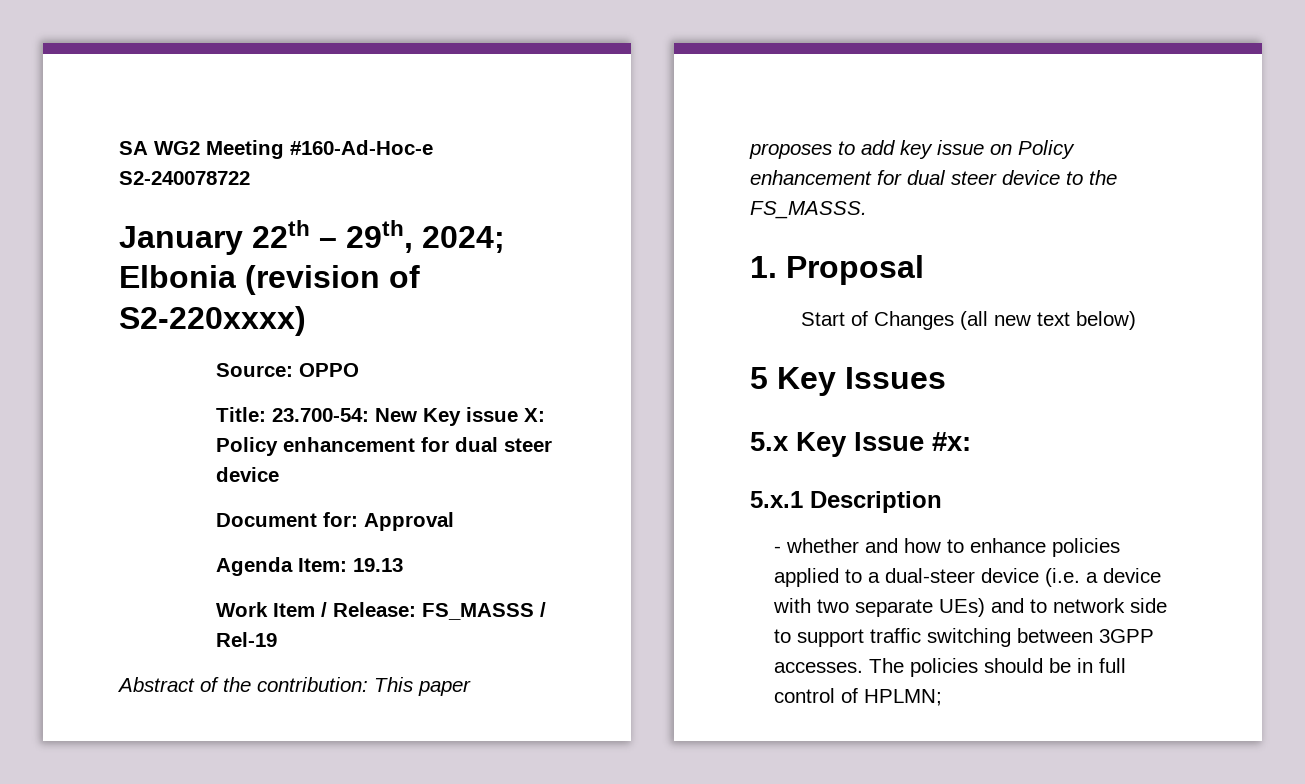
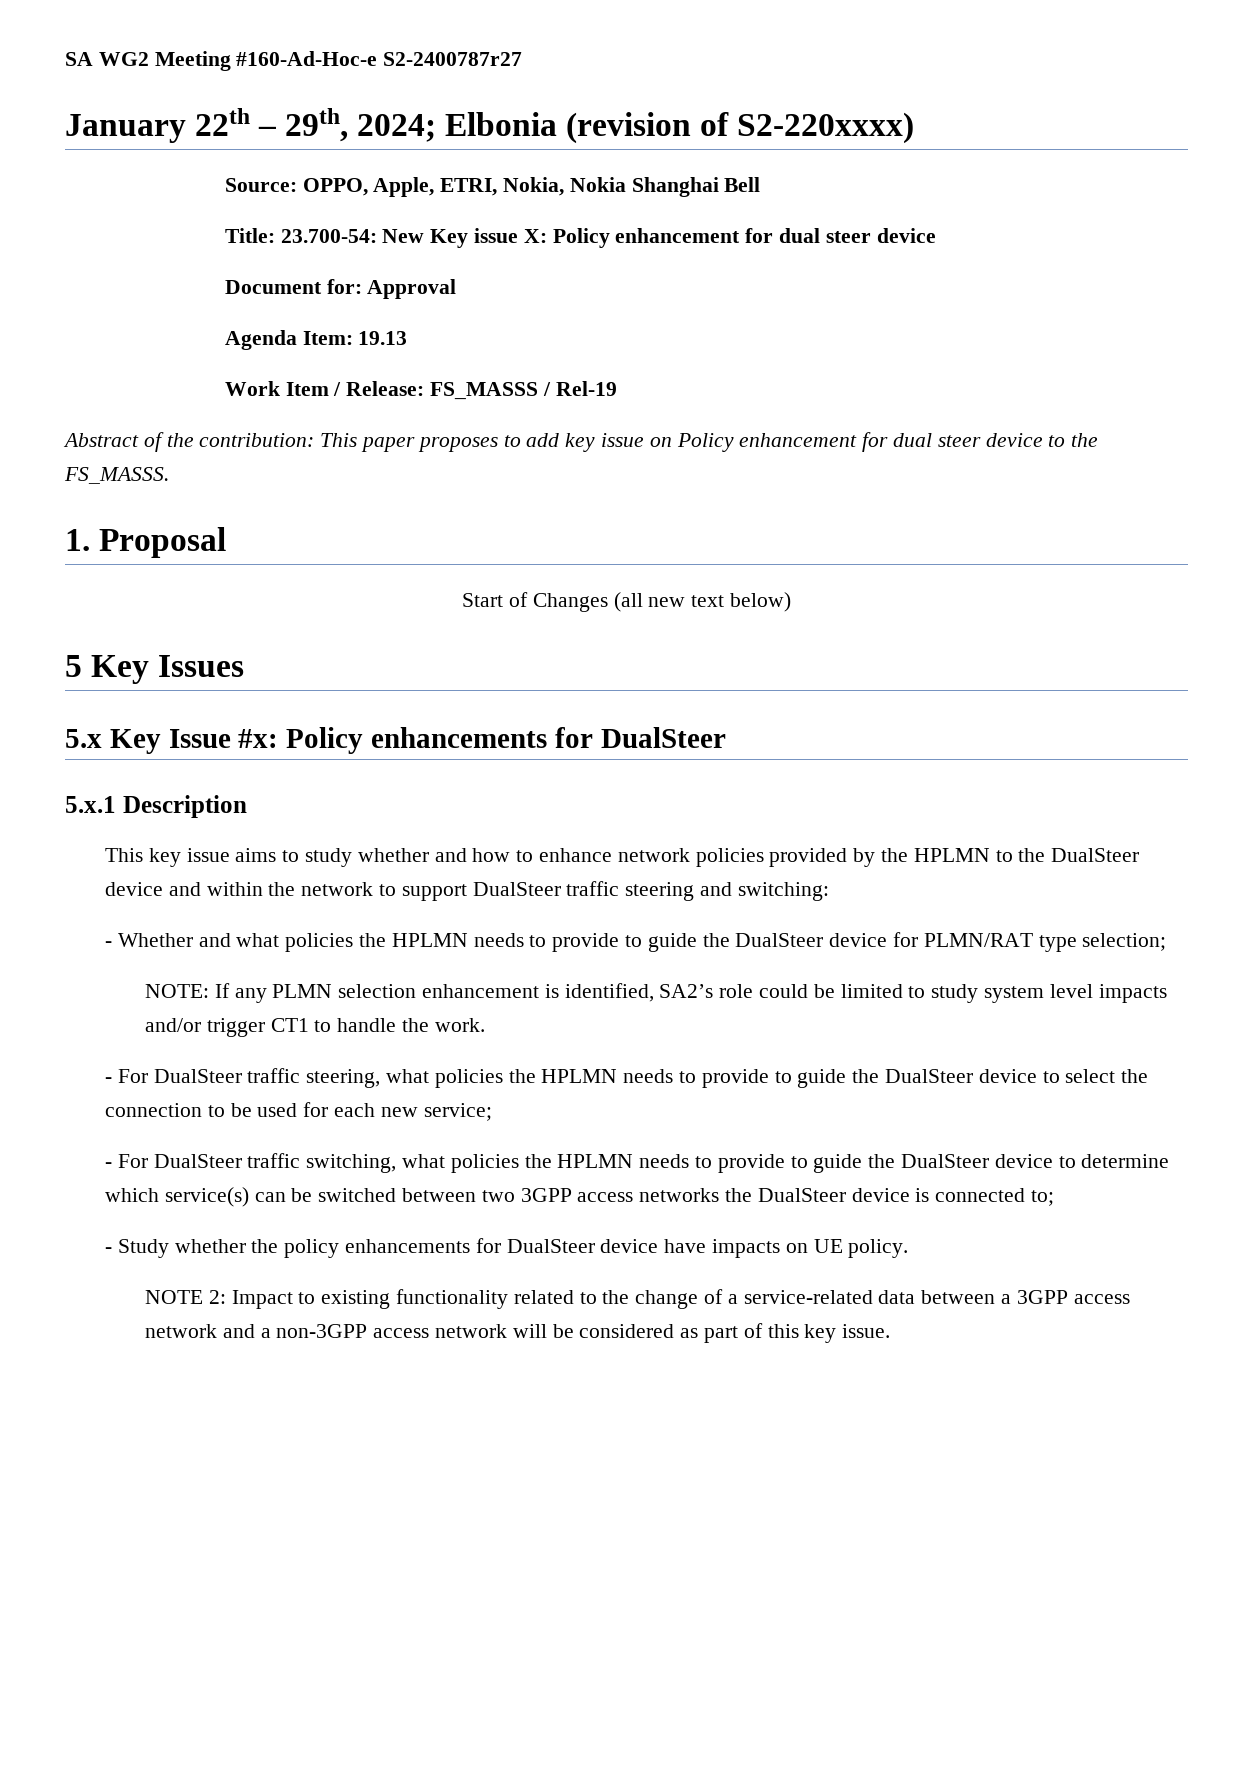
[119,171,250,185] S2-240078722 -> [383,52,523,66] S2-2400787r27
[298,363,359,377] OPPO -> [302,177,761,197] OPPO, Apple, ETRI, Nokia, Nokia Shanghai Bell
[750,491,942,513] [774,546,782,553] // 5.x.1 Description // - -> [286,727,726,754] [65,795,247,818] [104,848,352,867] Policy enhancements for DualSteer // 5.x.1 Description // This key issue aims to study
[1052,538,1121,557] [774,568,1162,587] [773,598,1168,617] [774,628,1155,647] [774,658,1127,677] [774,688,943,706] policies applied to a dual-steer device (i.e. a device with two separate UEs) and to network side to support traffic switching between 3GPP accesses. The policies should be in full control of HPLMN; -> [617,848,1140,867] [104,881,829,901] [104,932,1167,952] [144,983,1167,1003] [144,1018,485,1037] [104,1068,1149,1088] [104,1102,492,1121] [104,1153,1170,1173] [104,1187,1055,1207] [104,1238,909,1258] [144,1289,1130,1309] [144,1323,891,1343] network policies provided by the HPLMN to the DualSteer device and within the network to support DualSteer traffic steering and switching: // - Whether and what policies the HPLMN needs to provide to guide the DualSteer device for PLMN/RAT type selection; // NOTE: If any PLMN selection enhancement is identified, SA2’s role could be limited to study system level impacts and/or trigger CT1 to handle the work. // - For DualSteer traffic steering, what policies the HPLMN needs to provide to guide the DualSteer device to select the connection to be used for each new service; // - For DualSteer traffic switching, what policies the HPLMN needs to provide to guide the DualSteer device to determine which service(s) can be switched between two 3GPP access networks the DualSteer device is connected to; // - Study whether the policy enhancements for DualSteer device have impacts on UE policy. // NOTE 2: Impact to existing functionality related to the change of a service-related data between a 3GPP access network and a non-3GPP access network will be considered as part of this key issue.

